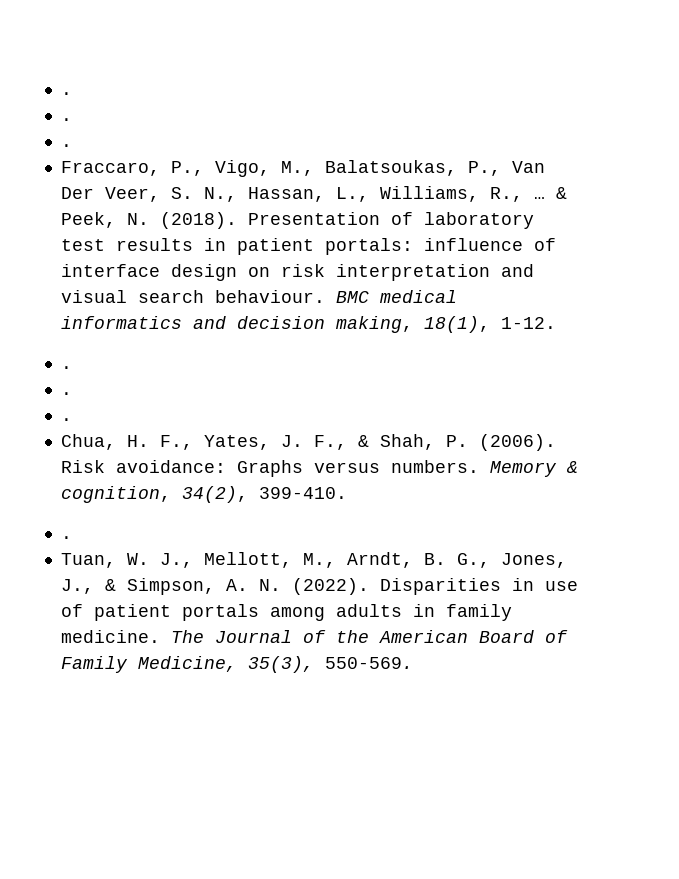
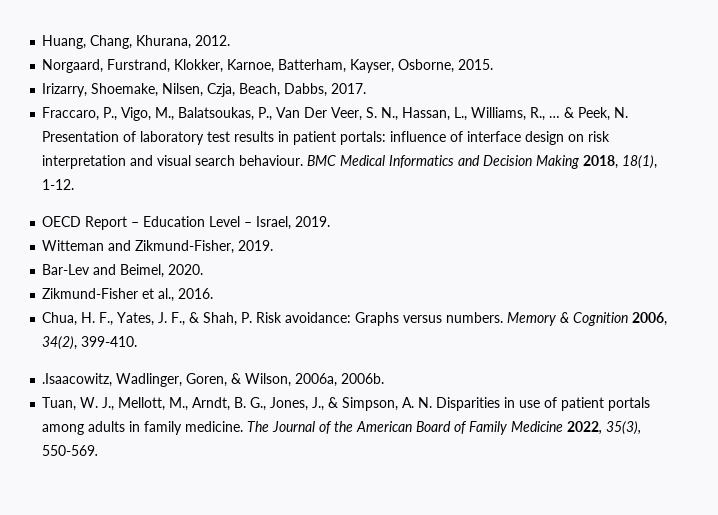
[60,92,72,95] [60,118,72,121] [60,144,72,147] . // . // . -> [42,35,231,49] [42,59,494,73] [42,83,367,97] Huang, Chang, Khurana, 2012. // Norgaard, Furstrand, Klokker, Karnoe, Batterham, Kayser, Osborne, 2015. // Irizarry, Shoemake, Nilsen, Czja, Beach, Dabbs, 2017.
[159,212,237,229] (2018). -> (629, 112) none
[379,290,457,303] [60,316,556,333] [60,366,72,369] [60,392,72,395] [60,418,72,421] medical informatics and decision making, 18(1), 1-12. // . // . // . -> [340,155,658,169] [42,179,75,190] [42,216,331,230] [42,240,274,254] [42,264,204,278] [42,288,214,302] Medical Informatics and Decision Making 2018, 18(1), 1-12. // OECD Report – Education Level – Israel, 2019. // Witteman and Zikmund-Fisher, 2019. // Bar-Lev and Beimel, 2020. // Zikmund-Fisher et al., 2016.
[478,434,556,451] (2006). -> (253, 317) none
[60,486,171,503] cognition, -> [573,312,668,326] Cognition 2006,
[60,536,72,539] . -> [42,373,385,387] .Isaacowitz, Wadlinger, Goren, & Wilson, 2006a, 2006b.
[291,578,369,595] (2022). -> (433, 402) none
[137,656,237,672] Medicine, -> [511,421,603,435] Medicine 2022,

